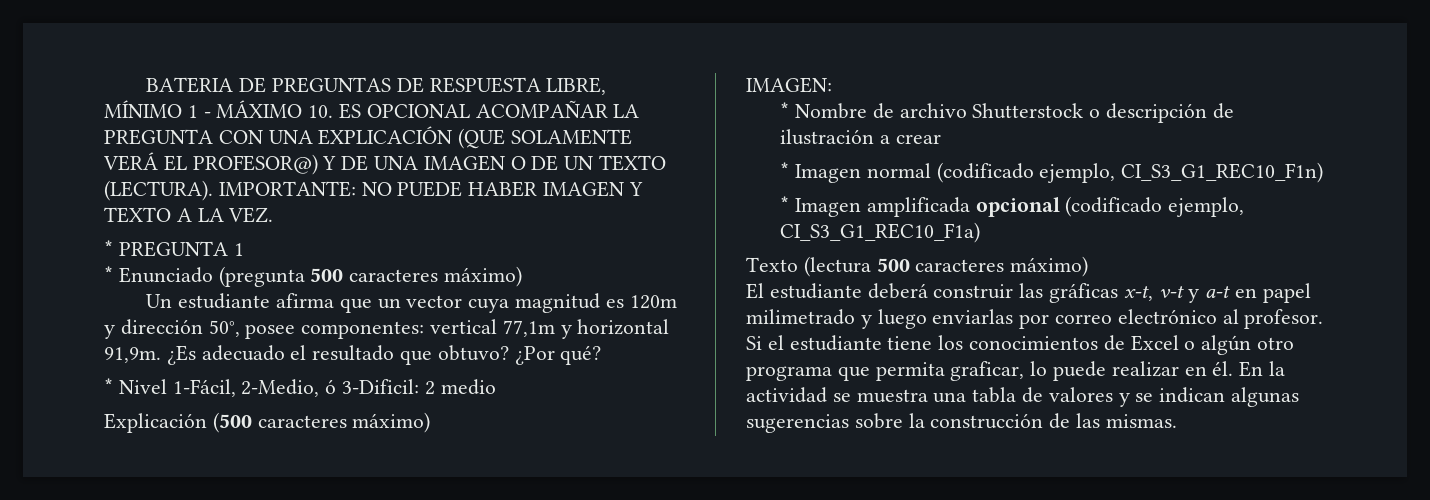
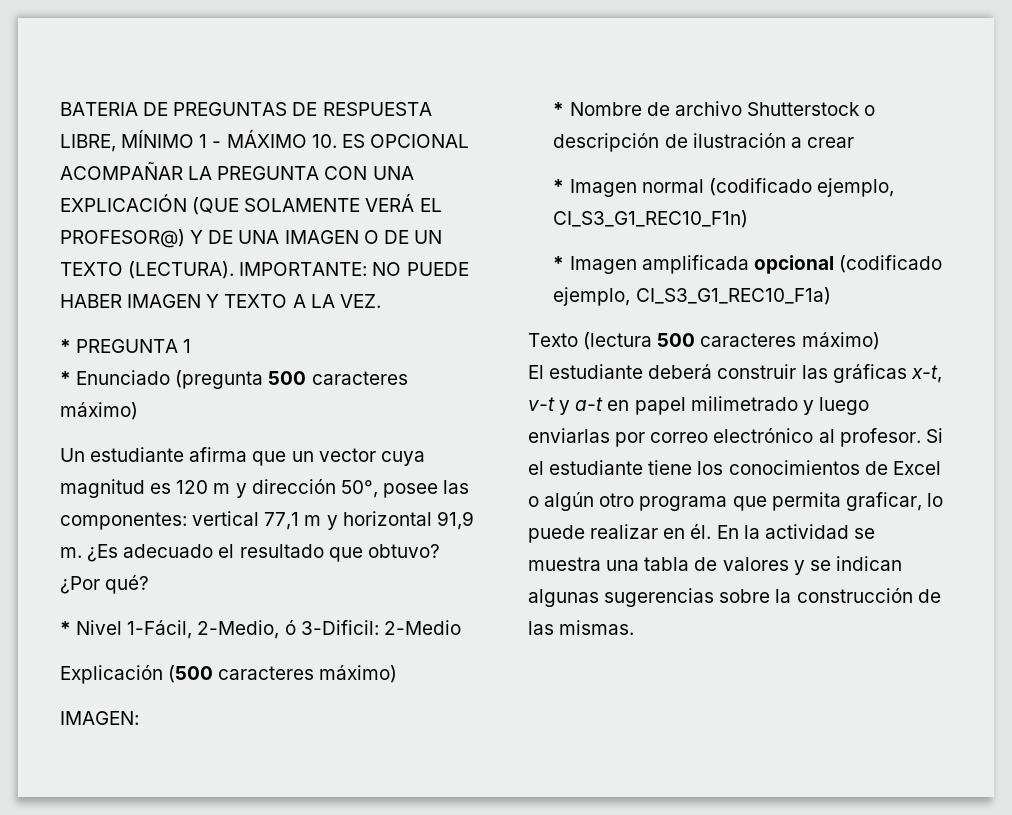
[629,295,677,309] 120m -> [176,480,231,494] 120 m
(296, 331) none -> [443,480,470,494] las
[502,319,670,339] [104,347,161,363] 77,1m y horizontal 91,9m. -> [264,511,474,530] [60,547,82,558] 77,1 m y horizontal 91,9 m.
[424,379,496,395] 2 medio -> [383,620,461,635] 2-Medio

